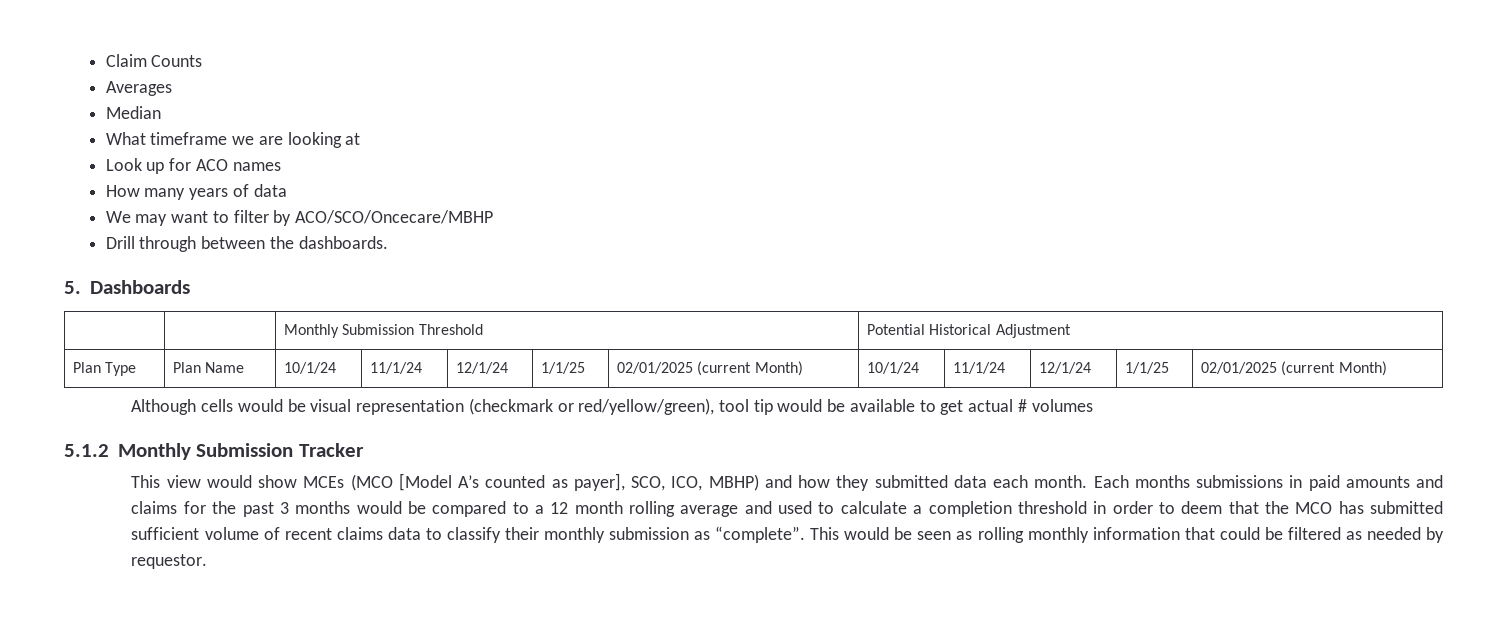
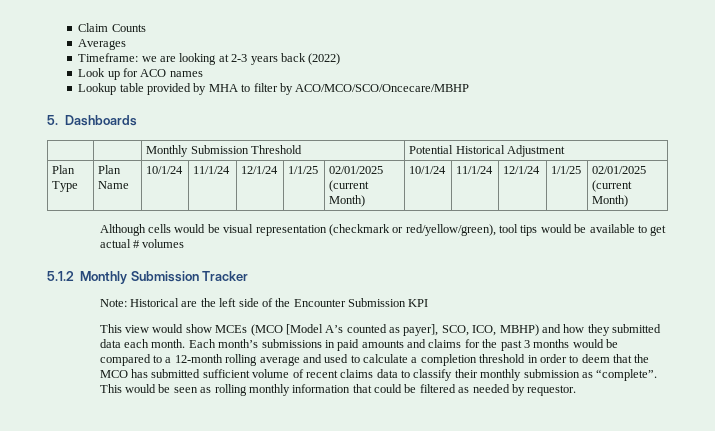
[105,106,161,119] [105,132,228,145] Median // What timeframe -> [78,53,139,62] Timeframe:
(361, 139) none -> [231,53,341,65] 2-3 years back (2022)
[105,184,287,200] [105,210,494,226] [105,236,388,252] How many years of data // We may want to filter by ACO/SCO/Oncecare/MBHP // Drill through between the dashboards. -> [78,83,470,95] Lookup table provided by MHA to filter by ACO/MCO/SCO/Oncecare/MBHP
[753,399,773,415] tip -> [520,225,538,236] tips
(364, 450) none -> [99,298,429,307] // Note: Historical are the left side of the Encounter Submission KPI
[1134,475,1190,488] months -> [218,339,259,348] month’s
[550,501,623,514] 12 month -> [174,354,223,363] 12-month

